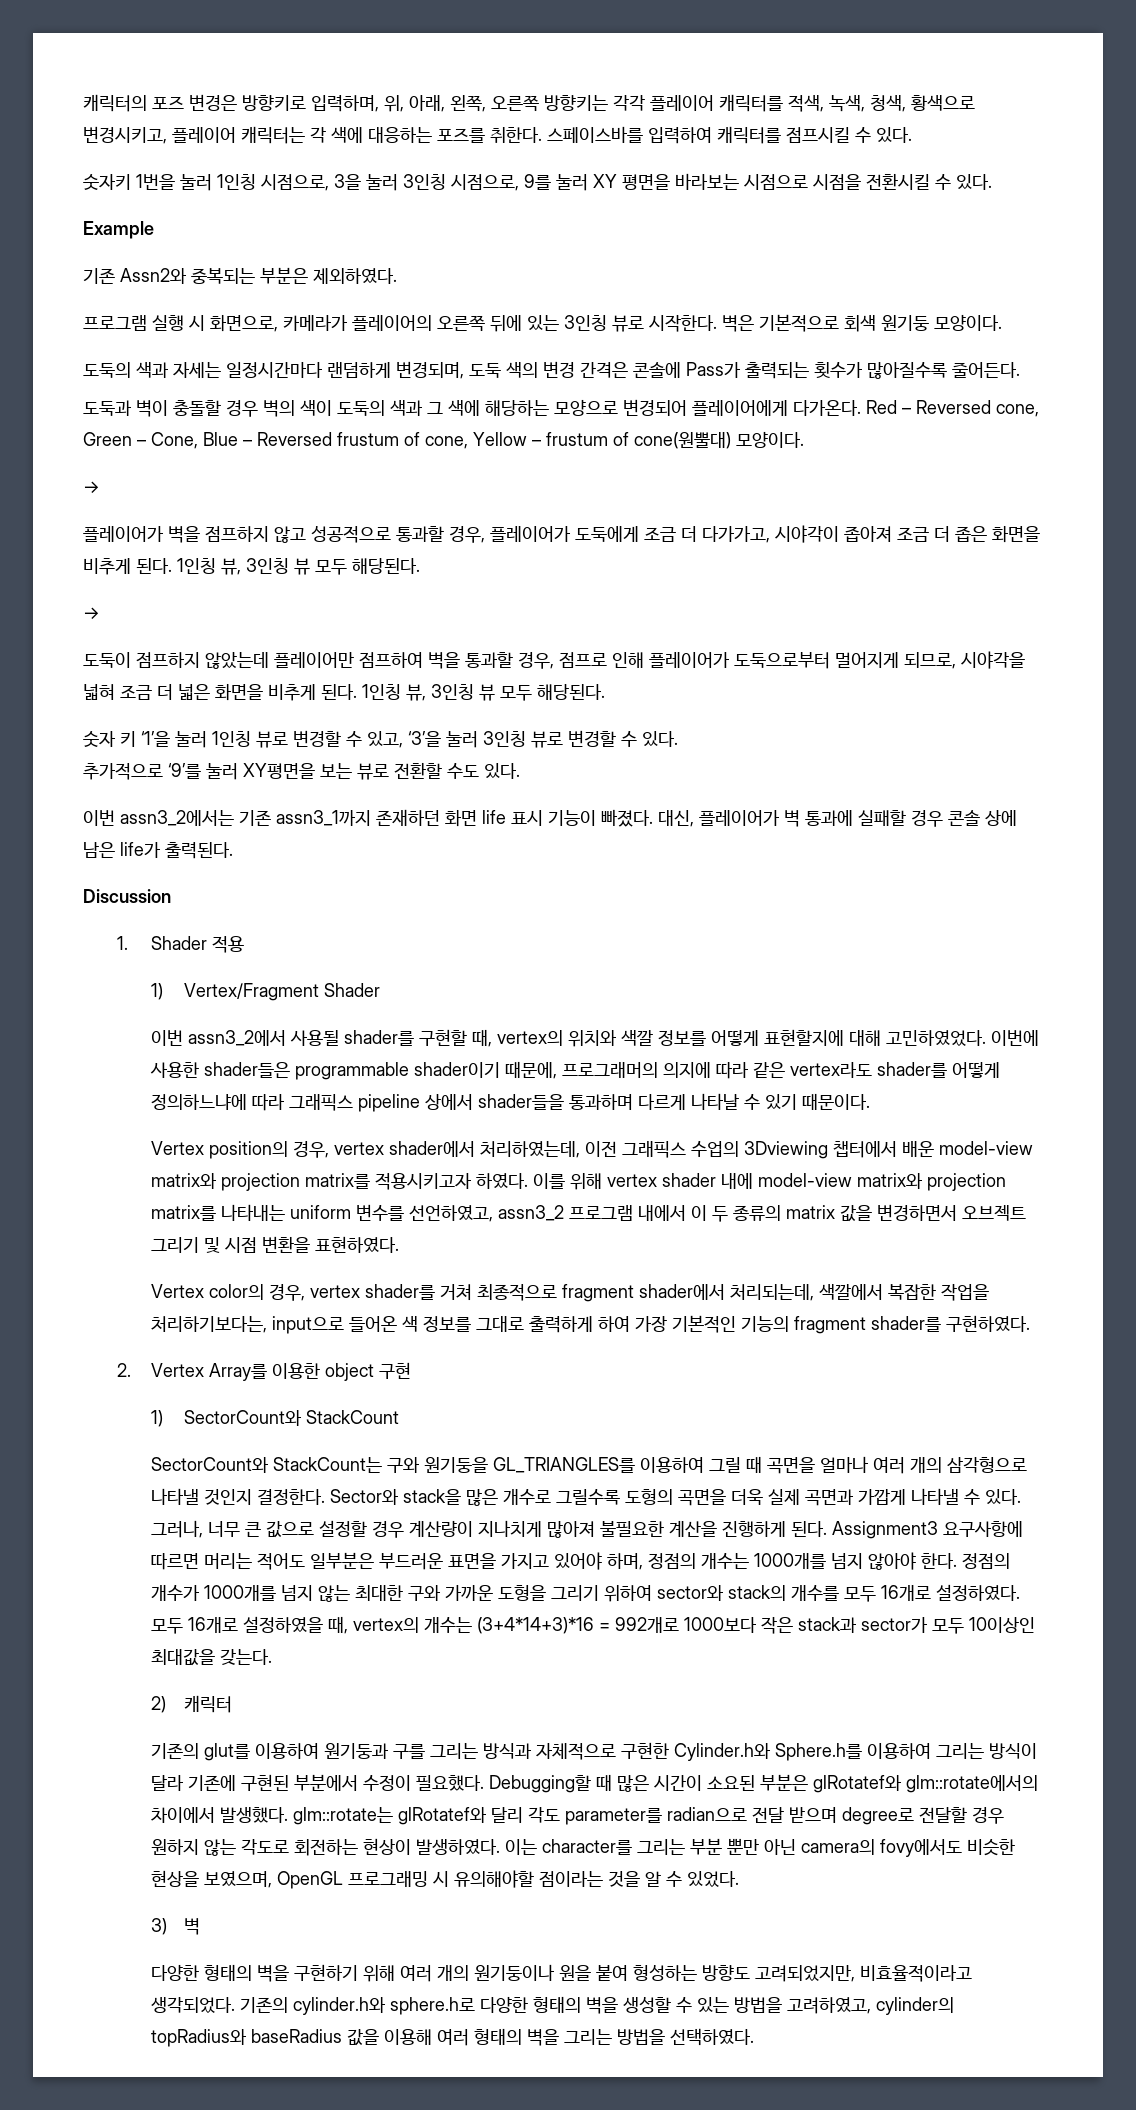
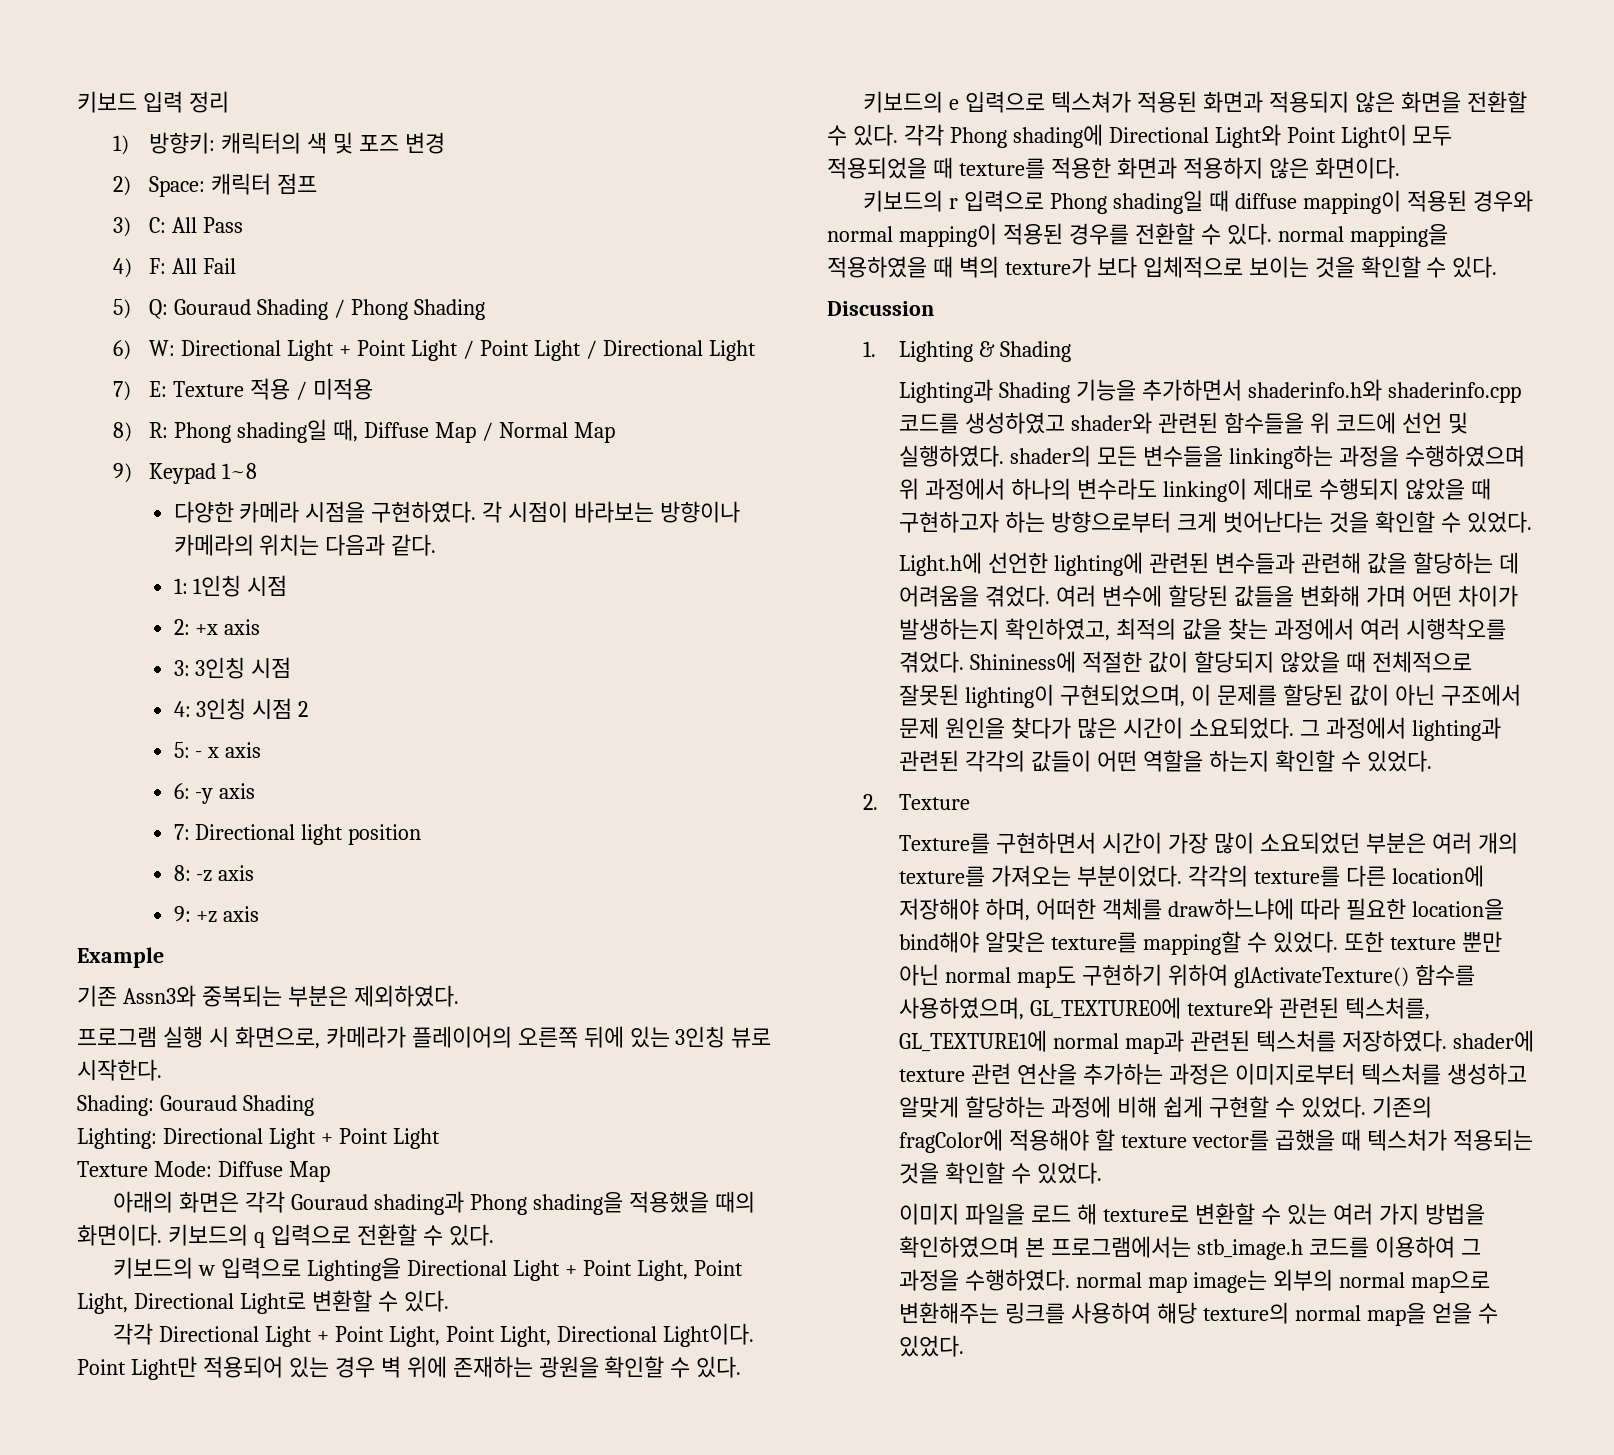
[83,94,975,112] [83,126,912,144] [83,173,992,191] 캐릭터의 포즈 변경은 방향키로 입력하며, 위, 아래, 왼쪽, 오른쪽 방향키는 각각 플레이어 캐릭터를 적색, 녹색, 청색, 황색으로 변경시키고, 플레이어 캐릭터는 각 색에 대응하는 포즈를 취한다. 스페이스바를 입력하여 캐릭터를 점프시킬 수 있다. // 숫자키 1번을 눌러 1인칭 시점으로, 3을 눌러 3인칭 시점으로, 9를 눌러 XY 평면을 바라보는 시점으로 시점을 전환시킬 수 있다. -> [77,91,229,113] [113,132,446,155] [113,173,318,197] [113,217,244,237] [113,258,237,278] [113,299,486,320] [113,340,756,361] [113,378,374,401] [113,419,615,443] [113,463,258,484] [173,501,741,523] [173,534,437,556] [173,575,288,597] [173,619,261,635] [173,657,292,679] [173,698,309,720] [173,742,262,758] [173,783,256,804] [173,824,422,845] [173,865,255,882] [173,906,260,923] 키보드 입력 정리 // 1) 방향키: 캐릭터의 색 및 포즈 변경 // 2) Space: 캐릭터 점프 // 3) C: All Pass // 4) F: All Fail // 5) Q: Gouraud Shading / Phong Shading // 6) W: Directional Light + Point Light / Point Light / Directional Light // 7) E: Texture 적용 / 미적용 // 8) R: Phong shading일 때, Diffuse Map / Normal Map // 9) Keypad 1~8 // 다양한 카메라 시점을 구현하였다. 각 시점이 바라보는 방향이나 카메라의 위치는 다음과 같다. // 1: 1인칭 시점 // 2: +x axis // 3: 3인칭 시점 // 4: 3인칭 시점 2 // 5: - x axis // 6: -y axis // 7: Directional light position // 8: -z axis // 9: +z axis
[120,268,187,284] Assn2와 -> [122,985,196,1007] Assn3와
[722,314,1002,332] [83,361,1020,379] [83,399,1039,417] [83,431,804,449] [83,481,100,493] [83,525,1040,543] [83,558,420,575] [83,607,100,619] [83,651,1025,669] [83,683,605,701] [83,730,678,748] [83,762,520,780] [83,809,1017,827] [83,842,233,859] [83,889,171,903] [116,936,244,953] [150,983,381,1001] [150,1029,1039,1047] [149,1061,1000,1080] [150,1093,870,1112] [150,1141,1033,1159] [150,1173,1006,1191] [150,1204,1026,1222] [150,1236,399,1253] [150,1283,989,1302] [150,1315,1030,1334] [116,1362,411,1381] [150,1410,400,1427] [150,1456,1027,1474] [150,1488,1021,1506] [150,1520,1023,1539] [150,1552,1010,1570] [150,1584,1020,1602] [150,1616,1035,1634] [150,1649,272,1666] [150,1695,233,1713] [150,1742,1037,1761] [150,1774,1038,1793] [150,1807,1004,1825] [150,1838,1015,1857] [150,1870,739,1889] [150,1918,201,1935] [150,1964,972,1982] [150,1996,954,2015] [150,2028,754,2047] 벽은 기본적으로 회색 원기둥 모양이다. // 도둑의 색과 자세는 일정시간마다 랜덤하게 변경되며, 도둑 색의 변경 간격은 콘솔에 Pass가 출력되는 횟수가 많아질수록 줄어든다. // 도둑과 벽이 충돌할 경우 벽의 색이 도둑의 색과 그 색에 해당하는 모양으로 변경되어 플레이어에게 다가온다. Red – Reversed cone, Green – Cone, Blue – Reversed frustum of cone, Yellow – frustum of cone(원뿔대) 모양이다. // → // 플레이어가 벽을 점프하지 않고 성공적으로 통과할 경우, 플레이어가 도둑에게 조금 더 다가가고, 시야각이 좁아져 조금 더 좁은 화면을 비추게 된다. 1인칭 뷰, 3인칭 뷰 모두 해당된다. // → // 도둑이 점프하지 않았는데 플레이어만 점프하여 벽을 통과할 경우, 점프로 인해 플레이어가 도둑으로부터 멀어지게 되므로, 시야각을 넓혀 조금 더 넓은 화면을 비추게 된다. 1인칭 뷰, 3인칭 뷰 모두 해당된다. // 숫자 키 ‘1’을 눌러 1인칭 뷰로 변경할 수 있고, ‘3’을 눌러 3인칭 뷰로 변경할 수 있다. // 추가적으로 ‘9’를 눌러 XY평면을 보는 뷰로 전환할 수도 있다. // 이번 assn3_2에서는 기존 assn3_1까지 존재하던 화면 life 표시 기능이 빠졌다. 대신, 플레이어가 벽 통과에 실패할 경우 콘솔 상에 남은 life가 출력된다. // Discussion // 1. Shader 적용 // 1) Vertex/Fragment Shader // 이번 assn3_2에서 사용될 shader를 구현할 때, vertex의 위치와 색깔 정보를 어떻게 표현할지에 대해 고민하였었다. 이번에 사용한 shader들은 programmable shader이기 때문에, 프로그래머의 의지에 따라 같은 vertex라도 shader를 어떻게 정의하느냐에 따라 그래픽스 pipeline 상에서 shader들을 통과하며 다르게 나타날 수 있기 때문이다. // Vertex position의 경우, vertex shader에서 처리하였는데, 이전 그래픽스 수업의 3Dviewing 챕터에서 배운 model-view matrix와 projection matrix를 적용시키고자 하였다. 이를 위해 vertex shader 내에 model-view matrix와 projection matrix를 나타내는 uniform 변수를 선언하였고, assn3_2 프로그램 내에서 이 두 종류의 matrix 값을 변경하면서 오브젝트 그리기 및 시점 변환을 표현하였다. // Vertex color의 경우, vertex shader를 거쳐 최종적으로 fragment shader에서 처리되는데, 색깔에서 복잡한 작업을 처리하기보다는, input으로 들어온 색 정보를 그대로 출력하게 하여 가장 기본적인 기능의 fragment shader를 구현하였다. // 2. Vertex Array를 이용한 object 구현 // 1) SectorCount와 StackCount // SectorCount와 StackCount는 구와 원기둥을 GL_TRIANGLES를 이용하여 그릴 때 곡면을 얼마나 여러 개의 삼각형으로 나타낼 것인지 결정한다. Sector와 stack을 많은 개수로 그릴수록 도형의 곡면을 더욱 실제 곡면과 가깝게 나타낼 수 있다. 그러나, 너무 큰 값으로 설정할 경우 계산량이 지나치게 많아져 불필요한 계산을 진행하게 된다. Assignment3 요구사항에 따르면 머리는 적어도 일부분은 부드러운 표면을 가지고 있어야 하며, 정점의 개수는 1000개를 넘지 않아야 한다. 정점의 개수가 1000개를 넘지 않는 최대한 구와 가까운 도형을 그리기 위하여 sector와 stack의 개수를 모두 16개로 설정하였다. 모두 16개로 설정하였을 때, vertex의 개수는 (3+4*14+3)*16 = 992개로 1000보다 작은 stack과 sector가 모두 10이상인 최대값을 갖는다. // 2) 캐릭터 // 기존의 glut를 이용하여 원기둥과 구를 그리는 방식과 자체적으로 구현한 Cylinder.h와 Sphere.h를 이용하여 그리는 방식이 달라 기존에 구현된 부분에서 수정이 필요했다. Debugging할 때 많은 시간이 소요된 부분은 glRotatef와 glm::rotate에서의 차이에서 발생했다. glm::rotate는 glRotatef와 달리 각도 parameter를 radian으로 전달 받으며 degree로 전달할 경우 원하지 않는 각도로 회전하는 현상이 발생하였다. 이는 character를 그리는 부분 뿐만 아닌 camera의 fovy에서도 비슷한 현상을 보였으며, OpenGL 프로그래밍 시 유의해야할 점이라는 것을 알 수 있었다. // 3) 벽 // 다양한 형태의 벽을 구현하기 위해 여러 개의 원기둥이나 원을 붙여 형성하는 방향도 고려되었지만, 비효율적이라고 생각되었다. 기존의 cylinder.h와 sphere.h로 다양한 형태의 벽을 생성할 수 있는 방법을 고려하였고, cylinder의 topRadius와 baseRadius 값을 이용해 여러 형태의 벽을 그리는 방법을 선택하였다. -> [77,1095,314,1116] [77,1128,440,1149] [77,1161,330,1182] [113,1191,755,1215] [77,1224,494,1248] [113,1257,743,1281] [77,1290,449,1314] [113,1323,754,1347] [77,1356,742,1380] [863,91,1527,113] [827,124,1453,148] [827,157,1400,179] [863,190,1533,214] [827,223,1448,247] [827,256,1498,278] [827,301,934,316] [863,341,1072,362] [899,379,1522,403] [899,412,1468,434] [899,445,1525,469] [899,478,1491,502] [899,511,1532,533] [899,552,1519,576] [899,585,1518,607] [899,618,1506,641] [899,651,1472,673] [899,684,1521,708] [899,717,1501,741] [899,750,1432,772] [863,794,971,810] [899,832,1518,854] [899,865,1484,887] [899,898,1504,921] [899,931,1502,955] [899,964,1475,988] [899,997,1431,1020] [899,1030,1534,1054] [899,1063,1527,1085] [899,1096,1432,1118] [899,1129,1533,1153] [899,1162,1103,1184] [899,1203,1485,1225] [899,1236,1481,1260] [899,1269,1490,1293] [899,1302,1498,1326] [899,1335,965,1357] // Shading: Gouraud Shading // Lighting: Directional Light + Point Light // Texture Mode: Diffuse Map // 아래의 화면은 각각 Gouraud shading과 Phong shading을 적용했을 때의 화면이다. 키보드의 q 입력으로 전환할 수 있다. // 키보드의 w 입력으로 Lighting을 Directional Light + Point Light, Point Light, Directional Light로 변환할 수 있다. // 각각 Directional Light + Point Light, Point Light, Directional Light이다. Point Light만 적용되어 있는 경우 벽 위에 존재하는 광원을 확인할 수 있다. // 키보드의 e 입력으로 텍스쳐가 적용된 화면과 적용되지 않은 화면을 전환할 수 있다. 각각 Phong shading에 Directional Light와 Point Light이 모두 적용되었을 때 texture를 적용한 화면과 적용하지 않은 화면이다. // 키보드의 r 입력으로 Phong shading일 때 diffuse mapping이 적용된 경우와 normal mapping이 적용된 경우를 전환할 수 있다. normal mapping을 적용하였을 때 벽의 texture가 보다 입체적으로 보이는 것을 확인할 수 있다. // Discussion // 1. Lighting & Shading // Lighting과 Shading 기능을 추가하면서 shaderinfo.h와 shaderinfo.cpp 코드를 생성하였고 shader와 관련된 함수들을 위 코드에 선언 및 실행하였다. shader의 모든 변수들을 linking하는 과정을 수행하였으며 위 과정에서 하나의 변수라도 linking이 제대로 수행되지 않았을 때 구현하고자 하는 방향으로부터 크게 벗어난다는 것을 확인할 수 있었다. // Light.h에 선언한 lighting에 관련된 변수들과 관련해 값을 할당하는 데 어려움을 겪었다. 여러 변수에 할당된 값들을 변화해 가며 어떤 차이가 발생하는지 확인하였고, 최적의 값을 찾는 과정에서 여러 시행착오를 겪었다. Shininess에 적절한 값이 할당되지 않았을 때 전체적으로 잘못된 lighting이 구현되었으며, 이 문제를 할당된 값이 아닌 구조에서 문제 원인을 찾다가 많은 시간이 소요되었다. 그 과정에서 lighting과 관련된 각각의 값들이 어떤 역할을 하는지 확인할 수 있었다. // 2. Texture // Texture를 구현하면서 시간이 가장 많이 소요되었던 부분은 여러 개의 texture를 가져오는 부분이었다. 각각의 texture를 다른 location에 저장해야 하며, 어떠한 객체를 draw하느냐에 따라 필요한 location을 bind해야 알맞은 texture를 mapping할 수 있었다. 또한 texture 뿐만 아닌 normal map도 구현하기 위하여 glActivateTexture() 함수를 사용하였으며, GL_TEXTURE0에 texture와 관련된 텍스처를, GL_TEXTURE1에 normal map과 관련된 텍스처를 저장하였다. shader에 texture 관련 연산을 추가하는 과정은 이미지로부터 텍스처를 생성하고 알맞게 할당하는 과정에 비해 쉽게 구현할 수 있었다. 기존의 fragColor에 적용해야 할 texture vector를 곱했을 때 텍스처가 적용되는 것을 확인할 수 있었다. // 이미지 파일을 로드 해 texture로 변환할 수 있는 여러 가지 방법을 확인하였으며 본 프로그램에서는 stb_image.h 코드를 이용하여 그 과정을 수행하였다. normal map image는 외부의 normal map으로 변환해주는 링크를 사용하여 해당 texture의 normal map을 얻을 수 있었다.

